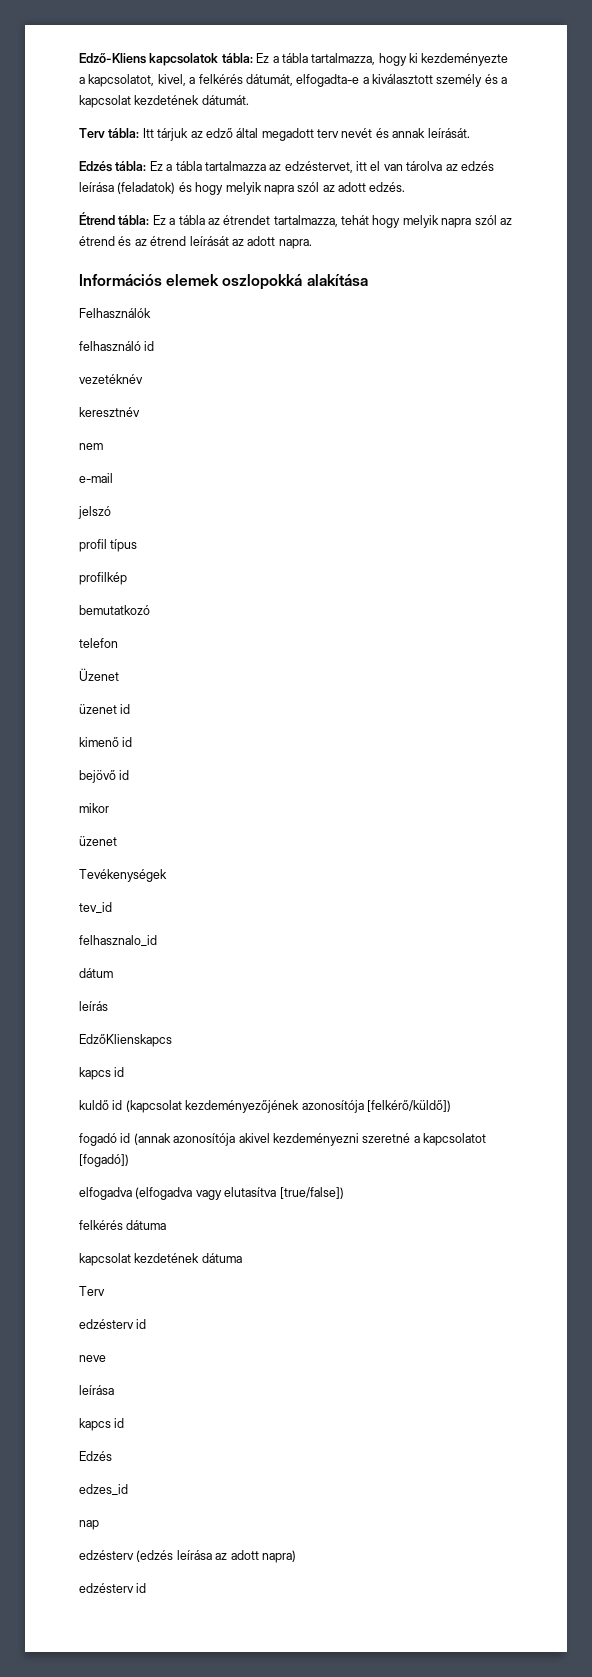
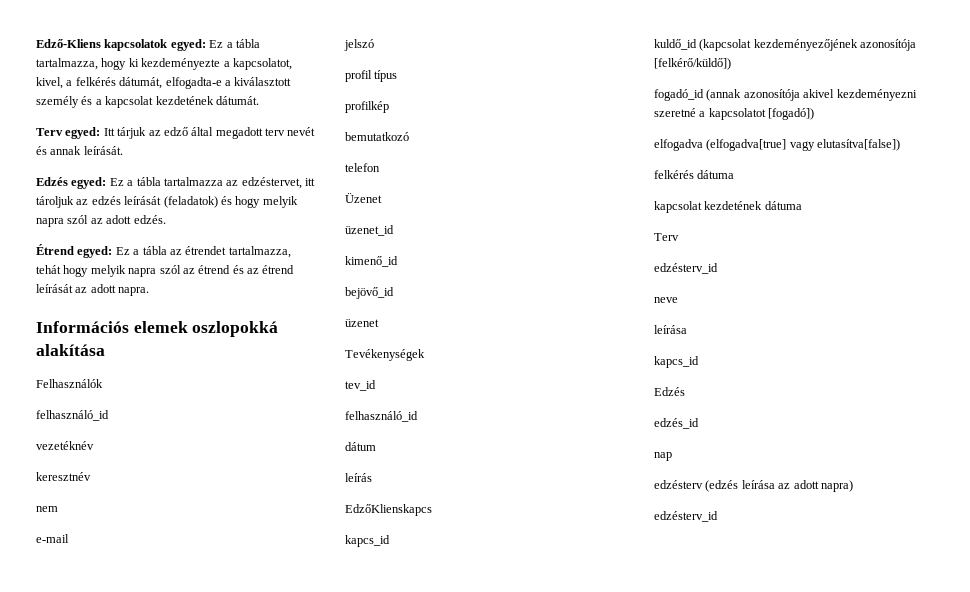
[221,53,253,63] tábla: -> [170,39,206,51] egyed:
[108,128,140,138] tábla: -> [65,127,101,139] egyed:
[115,161,147,171] tábla: -> [71,177,107,189] egyed:
[370,161,443,171] el van tárolva -> [36,196,74,208] tároljuk
[79,182,114,192] leírása -> [124,196,162,205] leírását
[118,215,150,225] tábla: -> [77,246,113,258] egyed:
[79,341,155,351] felhasználó id -> [36,410,109,421] felhasználó_id
[79,704,131,714] [79,737,133,747] [79,770,130,783] [79,803,109,813] üzenet id // kimenő id // bejövő id // mikor -> [345,225,394,236] [345,256,398,267] [345,287,394,299] üzenet_id // kimenő_id // bejövő_id
[79,935,157,946] felhasznalo_id -> [345,411,418,422] felhasználó_id
[79,1067,125,1080] [79,1100,123,1110] kapcs id // kuldő id -> [345,535,390,547] [654,39,697,50] kapcs_id // kuldő_id
[79,1133,131,1146] fogadó id -> [654,89,704,101] fogadó_id
[135,1187,344,1200] (elfogadva vagy elutasítva [true/false]) -> [706,139,901,151] (elfogadva[true] vagy elutasítva[false])
[79,1319,147,1329] edzésterv id -> [654,263,718,274] edzésterv_id
[79,1418,125,1431] kapcs id -> [654,356,699,368] kapcs_id
[79,1484,128,1495] edzes_id -> [654,418,699,429] edzés_id
[79,1583,147,1593] edzésterv id -> [654,511,718,522] edzésterv_id

